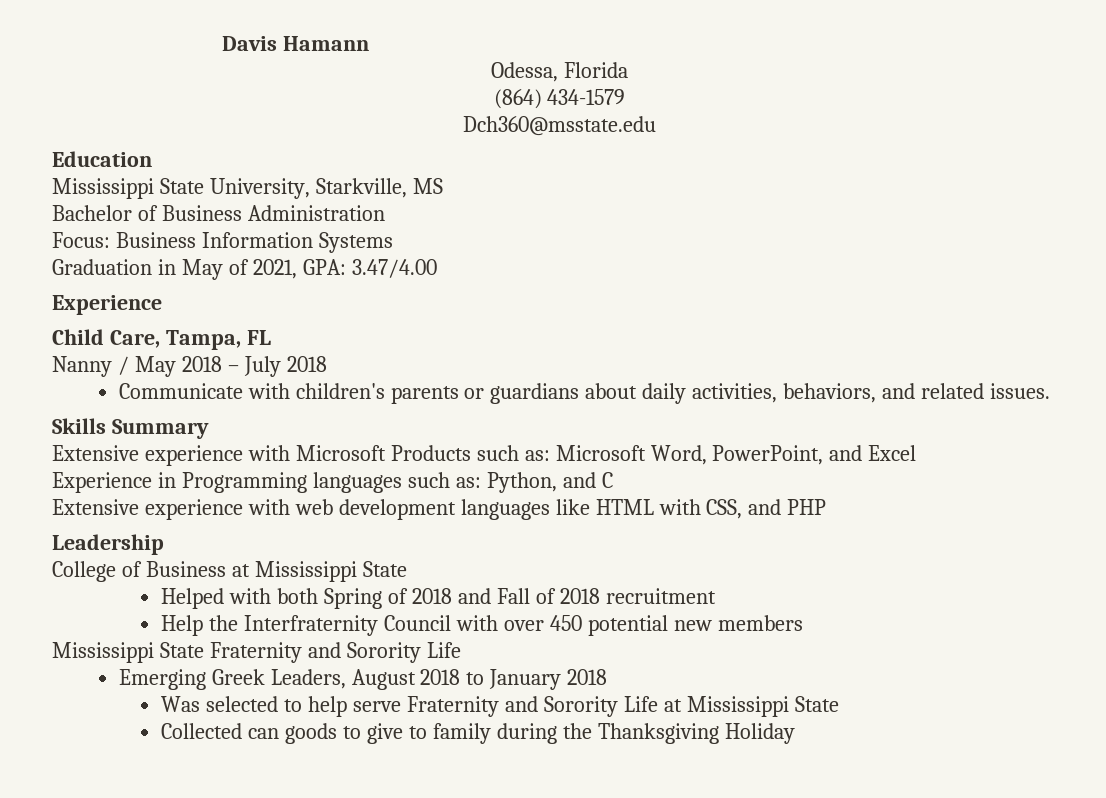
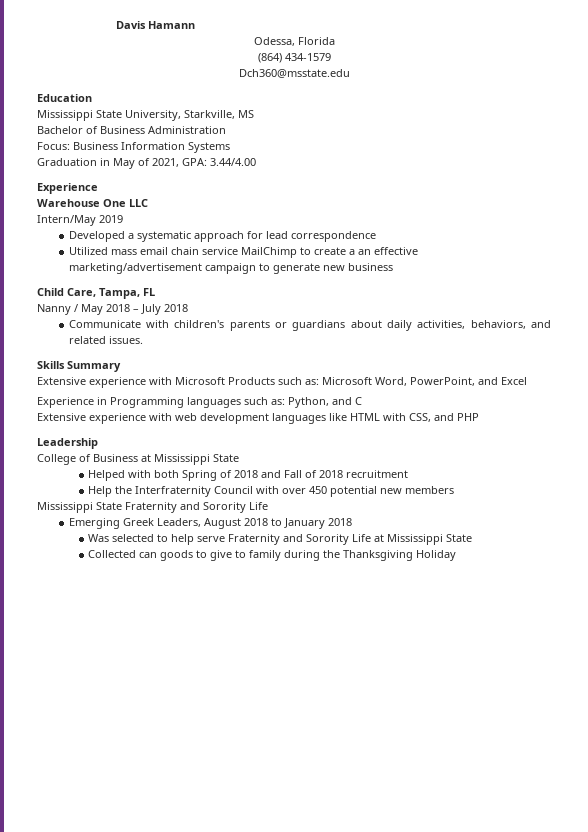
[351,259,437,278] [52,295,162,315] 3.47/4.00 // Experience -> [210,158,256,166] [37,183,98,194] [37,199,148,207] [37,215,123,226] [68,231,376,242] [68,247,418,258] [68,263,393,274] 3.44/4.00 // Experience // Warehouse One LLC // Intern/May 2019 // Developed a systematic approach for lead correspondence // Utilized mass email chain service MailChimp to create a an effective marketing/advertisement campaign to generate new business

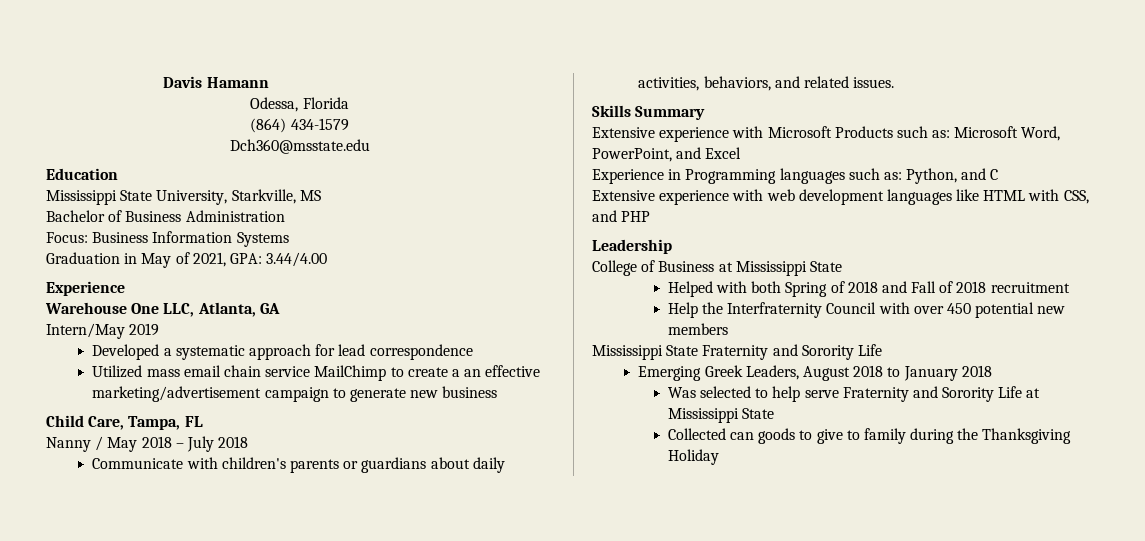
[129,199,148,207] LLC -> [163,302,280,317] LLC, Atlanta, GA

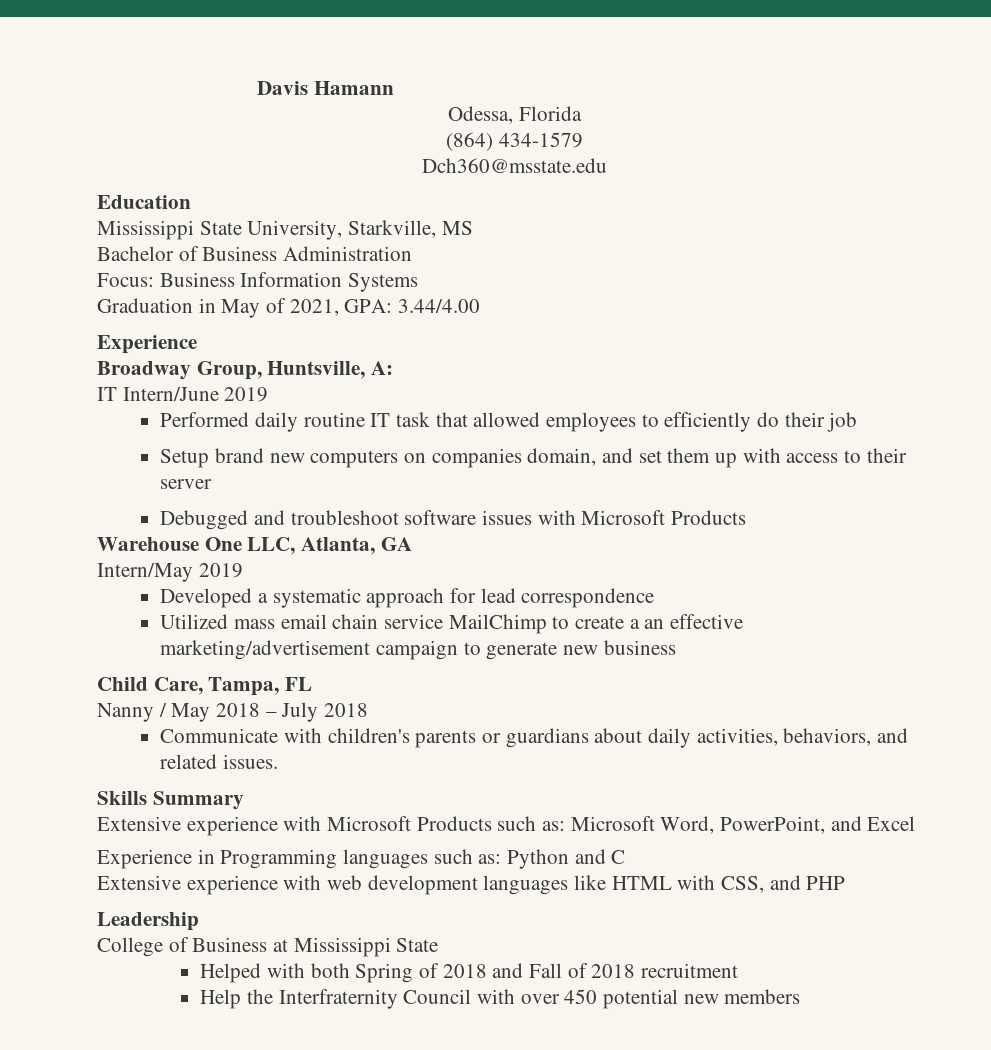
(125, 288) none -> [97,361,394,380] [97,387,269,402] [160,412,858,432] [160,448,907,468] [160,479,213,489] [160,510,746,530] // Broadway Group, Huntsville, A: // IT Intern/June 2019 // Performed daily routine IT task that allowed employees to efficiently do their job // Setup brand new computers on companies domain, and set them up with access to their server // Debugged and troubleshoot software issues with Microsoft Products
[906,168,958,184] Python, -> [507,849,570,869] Python
[592,344,882,360] [638,365,992,381] [667,386,1041,402] [667,408,774,423] [667,428,1072,444] [667,449,719,465] // Mississippi State Fraternity and Sorority Life // Emerging Greek Leaders, August 2018 to January 2018 // Was selected to help serve Fraternity and Sorority Life at Mississippi State // Collected can goods to give to family during the Thanksgiving Holiday -> (801, 996) none

